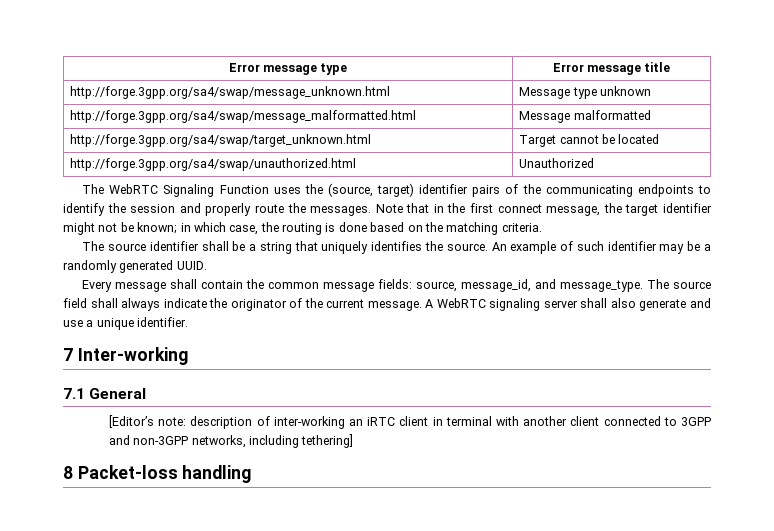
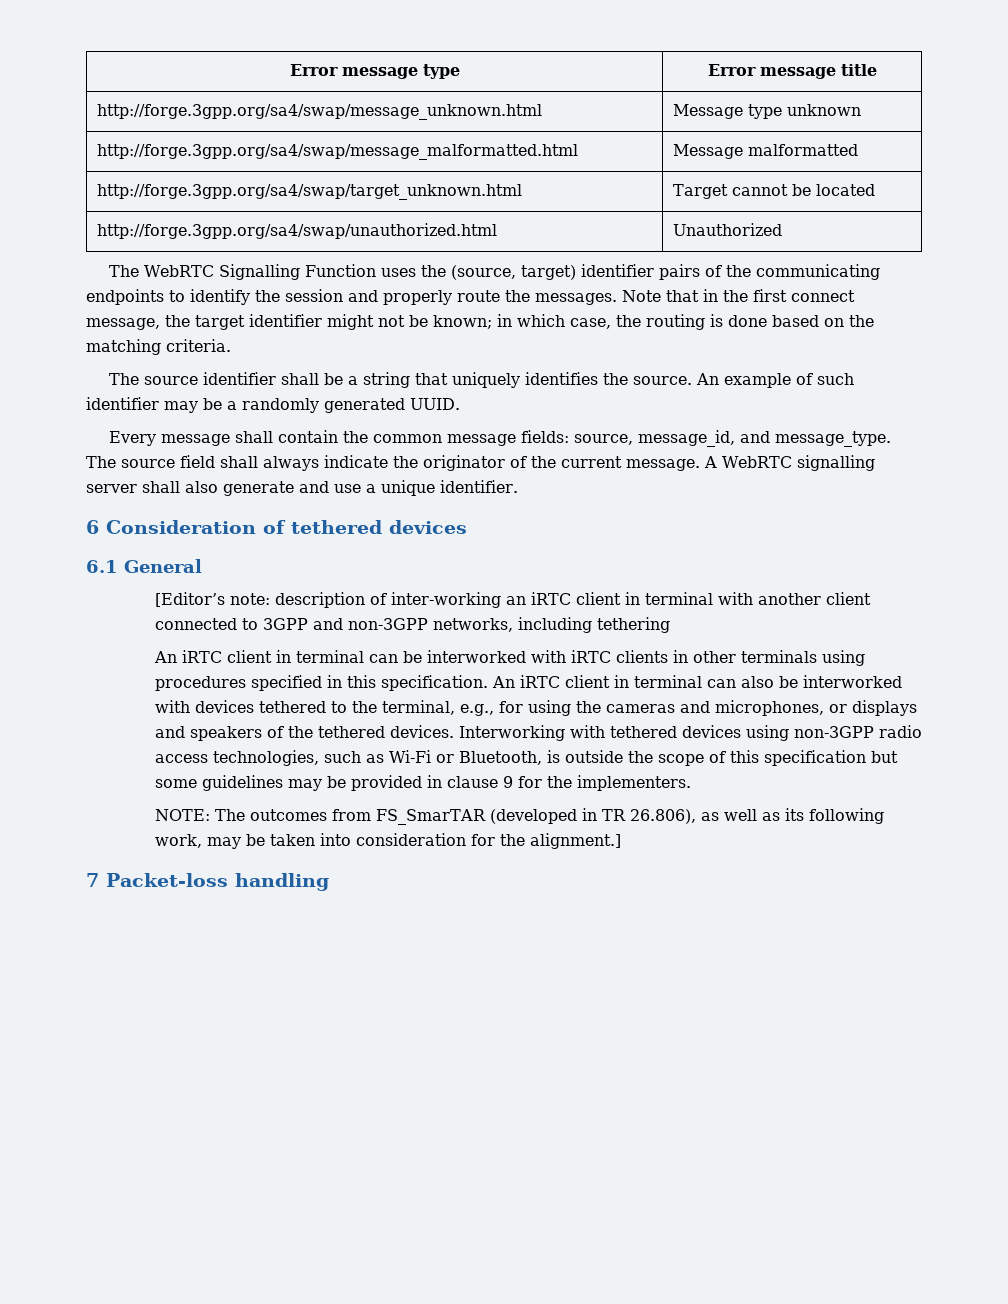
[163,184,215,197] Signaling -> [218,264,300,280] Signalling
[489,298,541,311] signaling -> [796,455,875,471] signalling
[63,347,188,365] [63,388,85,399] 7 Inter-working // 7.1 -> [86,520,467,534] [86,560,118,573] 6 Consideration of tethered devices // 6.1
[301,434,354,448] [63,466,73,479] tethering] // 8 -> [596,617,670,633] [153,650,865,666] [154,675,902,691] [154,700,917,716] [154,725,922,741] [154,750,898,766] [154,775,691,791] [154,808,884,825] [154,833,621,849] [86,873,99,887] tethering // An iRTC client in terminal can be interworked with iRTC clients in other terminals using procedures specified in this specification. An iRTC client in terminal can also be interworked with devices tethered to the terminal, e.g., for using the cameras and microphones, or displays and speakers of the tethered devices. Interworking with tethered devices using non-3GPP radio access technologies, such as Wi-Fi or Bluetooth, is outside the scope of this specification but some guidelines may be provided in clause 9 for the implementers. // NOTE: The outcomes from FS_SmarTAR (developed in TR 26.806), as well as its following work, may be taken into consideration for the alignment.] // 7

